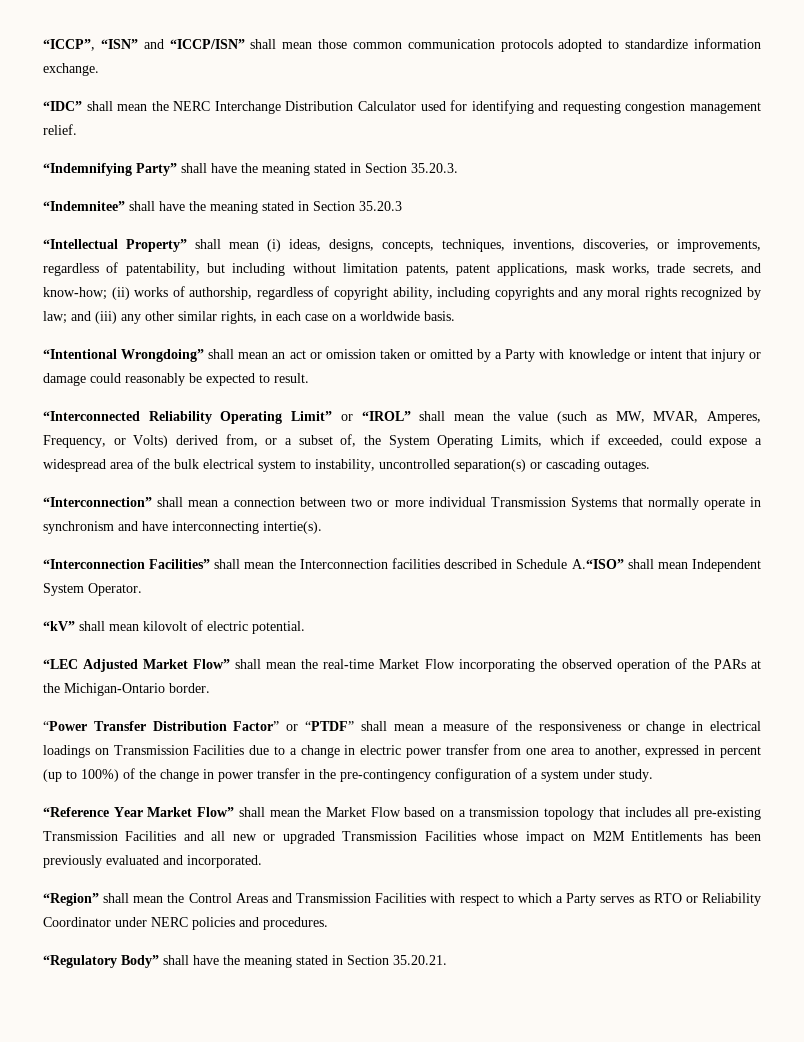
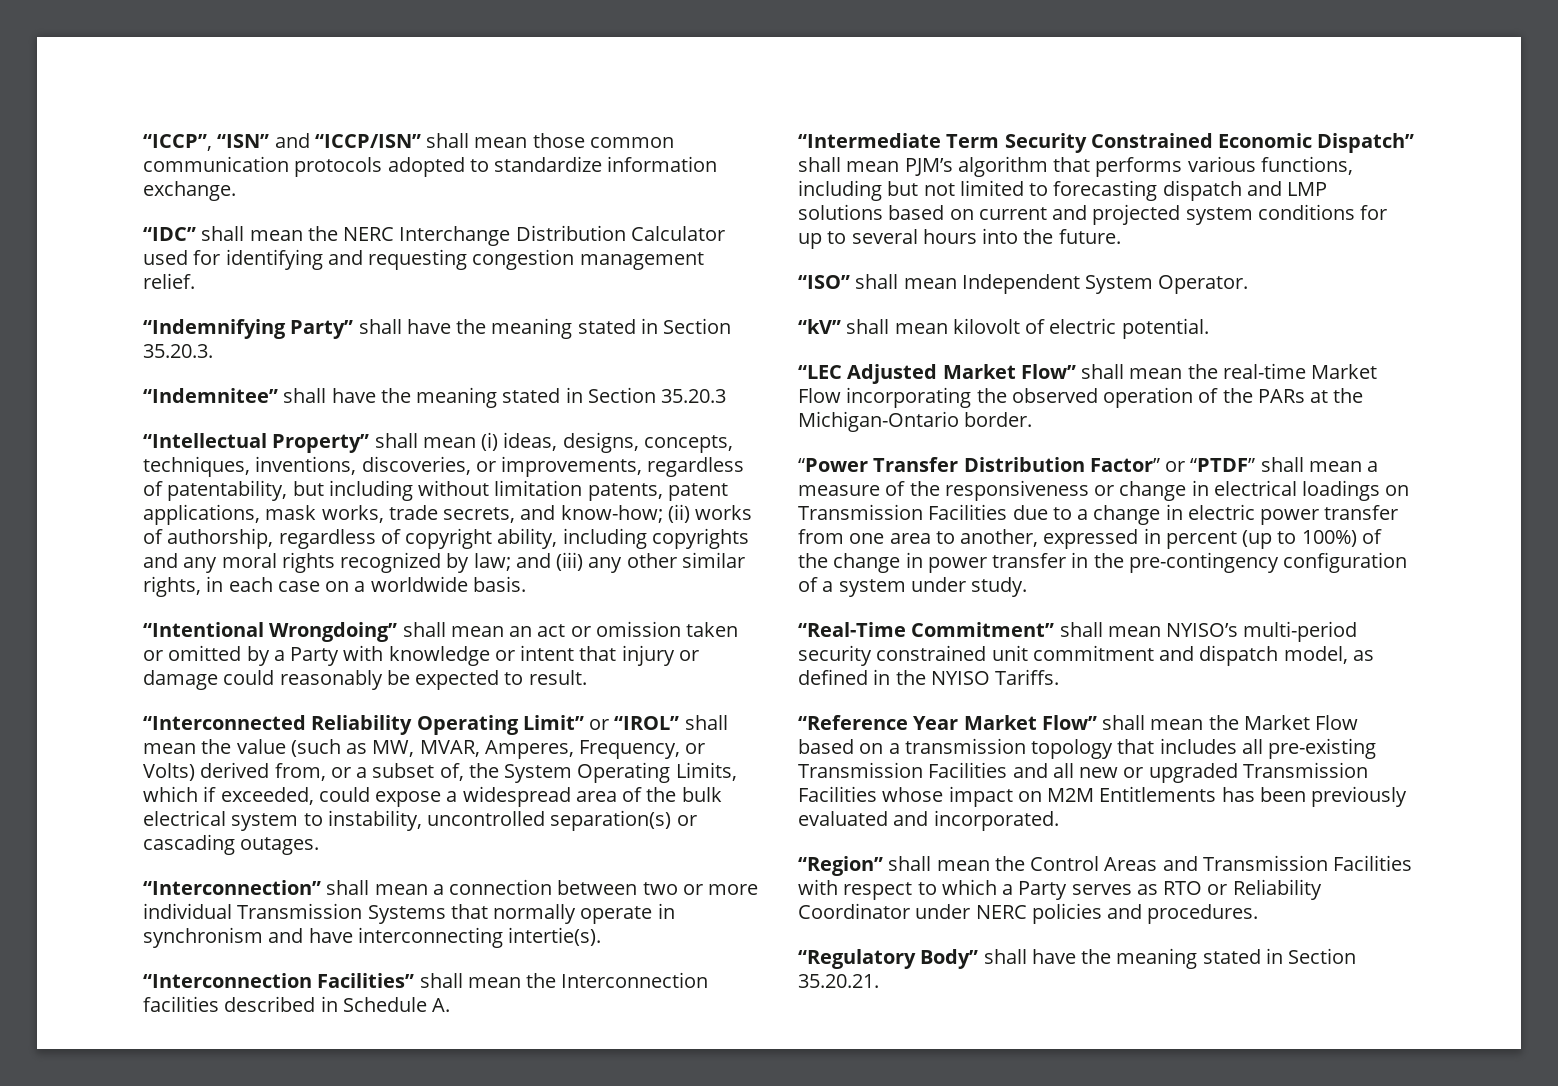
[571,559,624,569] A.“ISO” -> [432,998,451,1012] [798,133,1415,153] [798,156,1353,177] [798,180,1328,201] [798,204,1388,225] [798,228,1121,249] [798,275,850,289] A. // “Intermediate Term Security Constrained Economic Dispatch” shall mean PJM’s algorithm that performs various functions, including but not limited to forecasting dispatch and LMP solutions based on current and projected system conditions for up to several hours into the future. // “ISO”
(653, 775) none -> [798,621,1358,642] [798,645,1374,666] [798,669,1060,685] // “Real-Time Commitment” shall mean NYISO’s multi-period security constrained unit commitment and dispatch model, as defined in the NYISO Tariffs.

